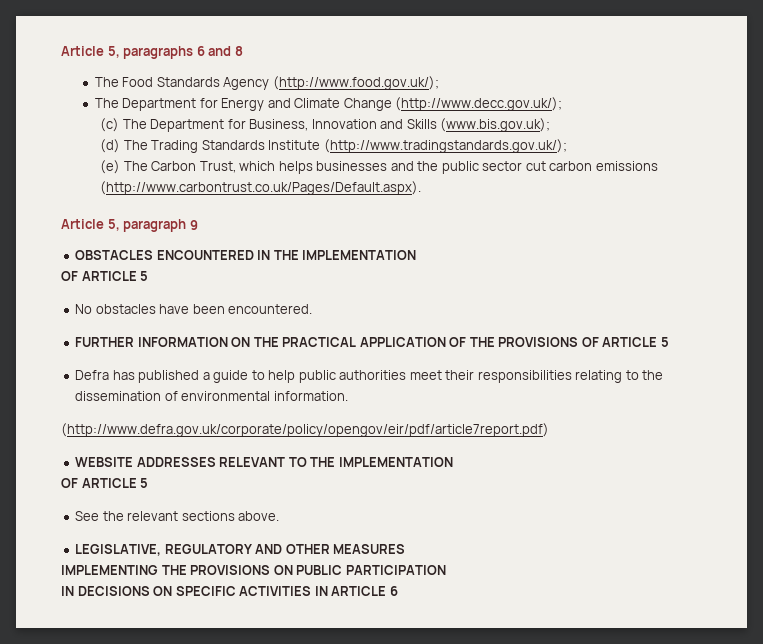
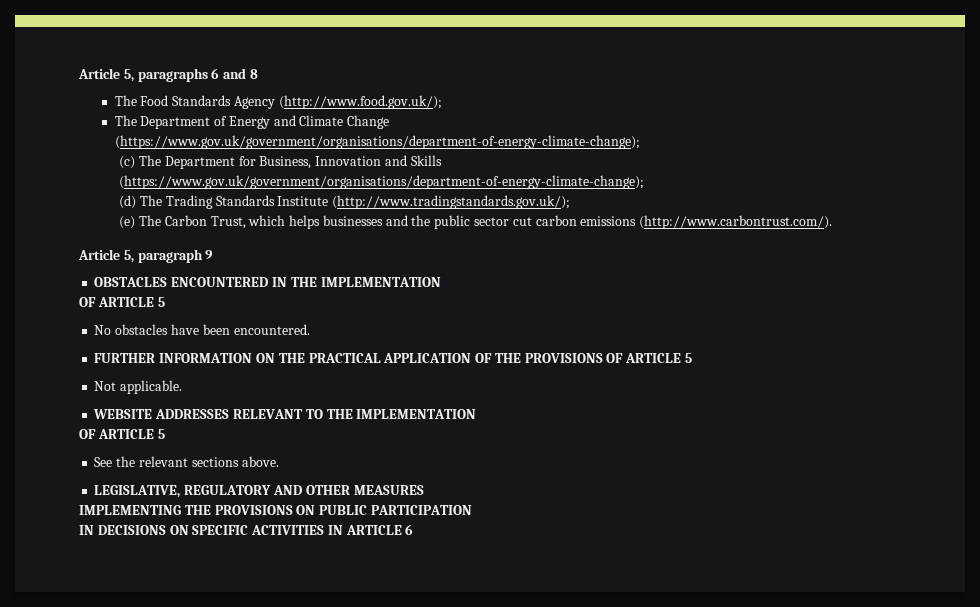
[199,98,218,108] for -> [214,116,228,126] of
[395,97,563,111] (http://www.decc.gov.uk/); -> [114,135,640,149] (https://www.gov.uk/government/organisations/department-of-energy-climate-change);
[440,118,551,132] (www.bis.gov.uk); -> [119,175,645,189] (https://www.gov.uk/government/organisations/department-of-energy-climate-change);
[100,181,422,195] (http://www.carbontrust.co.uk/Pages/Default.aspx). -> [639,215,833,229] (http://www.carbontrust.com/).
[75,370,664,383] [75,391,348,401] [61,423,549,437] Defra has published a guide to help public authorities meet their responsibilities relating to the dissemination of environmental information. // (http://www.defra.gov.uk/corporate/policy/opengov/eir/pdf/article7report.pdf) -> [94,380,183,394] Not applicable.

